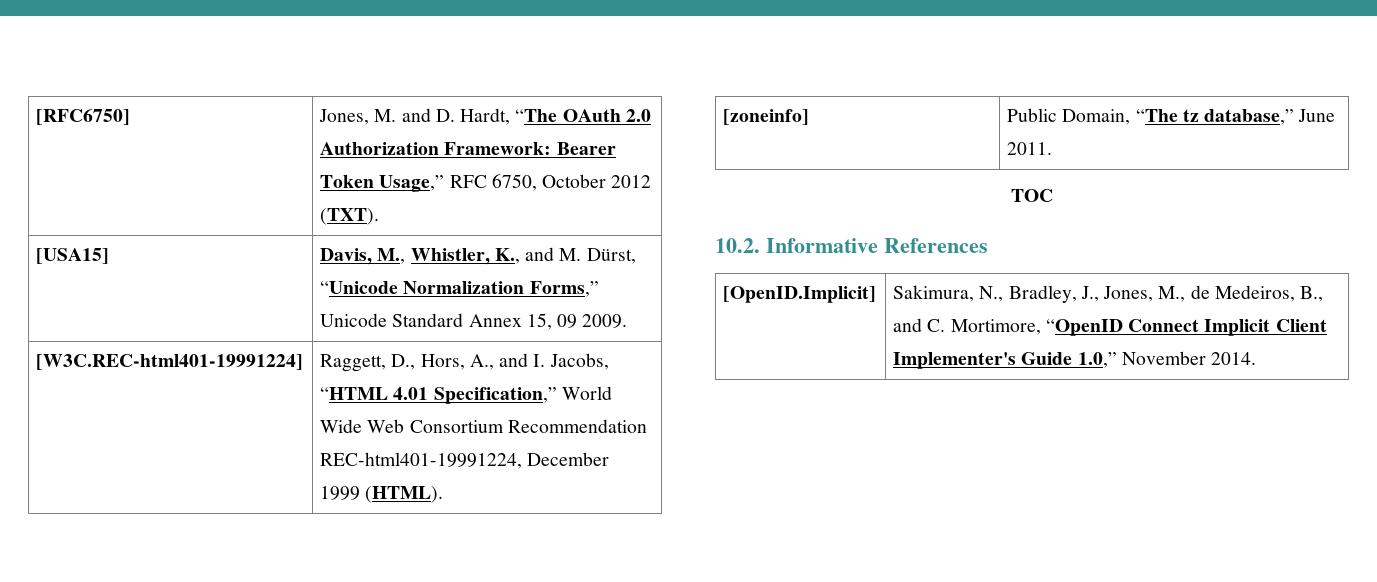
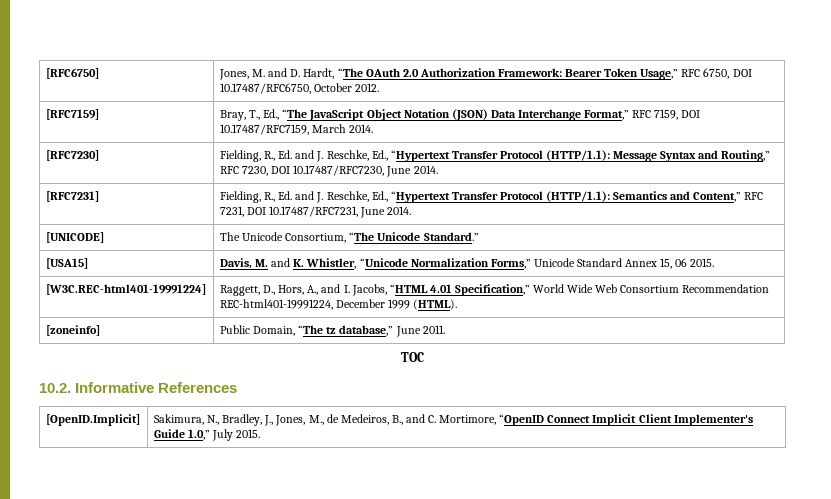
[542,174,652,188] [320,208,380,225] [36,248,110,264] [320,247,636,265] October 2012 (TXT). // [USA15] | Davis, M., Whistler, K., and M. Dürst, -> [732,69,752,77] [219,83,380,94] [45,109,99,120] [219,109,701,121] [219,124,374,135] [45,150,99,161] [219,150,771,162] [219,165,438,177] [45,191,99,202] [219,191,764,203] [219,206,412,218] [45,232,104,243] [219,232,479,243] [45,258,88,269] [219,258,357,269] DOI 10.17487/RFC6750, October 2012. // [RFC7159] | Bray, T., Ed., “The JavaScript Object Notation (JSON) Data Interchange Format,” RFC 7159, DOI 10.17487/RFC7159, March 2014. // [RFC7230] | Fielding, R., Ed. and J. Reschke, Ed., “Hypertext Transfer Protocol (HTTP/1.1): Message Syntax and Routing,” RFC 7230, DOI 10.17487/RFC7230, June 2014. // [RFC7231] | Fielding, R., Ed. and J. Reschke, Ed., “Hypertext Transfer Protocol (HTTP/1.1): Semantics and Content,” RFC 7231, DOI 10.17487/RFC7231, June 2014. // [UNICODE] | The Unicode Consortium, “The Unicode Standard.” // [USA15] | Davis, M. and K. Whistler,
[557,314,628,328] 09 2009. -> [675,258,715,267] 06 2015.
[1121,351,1257,365] November 2014. -> [212,429,261,441] July 2015.

